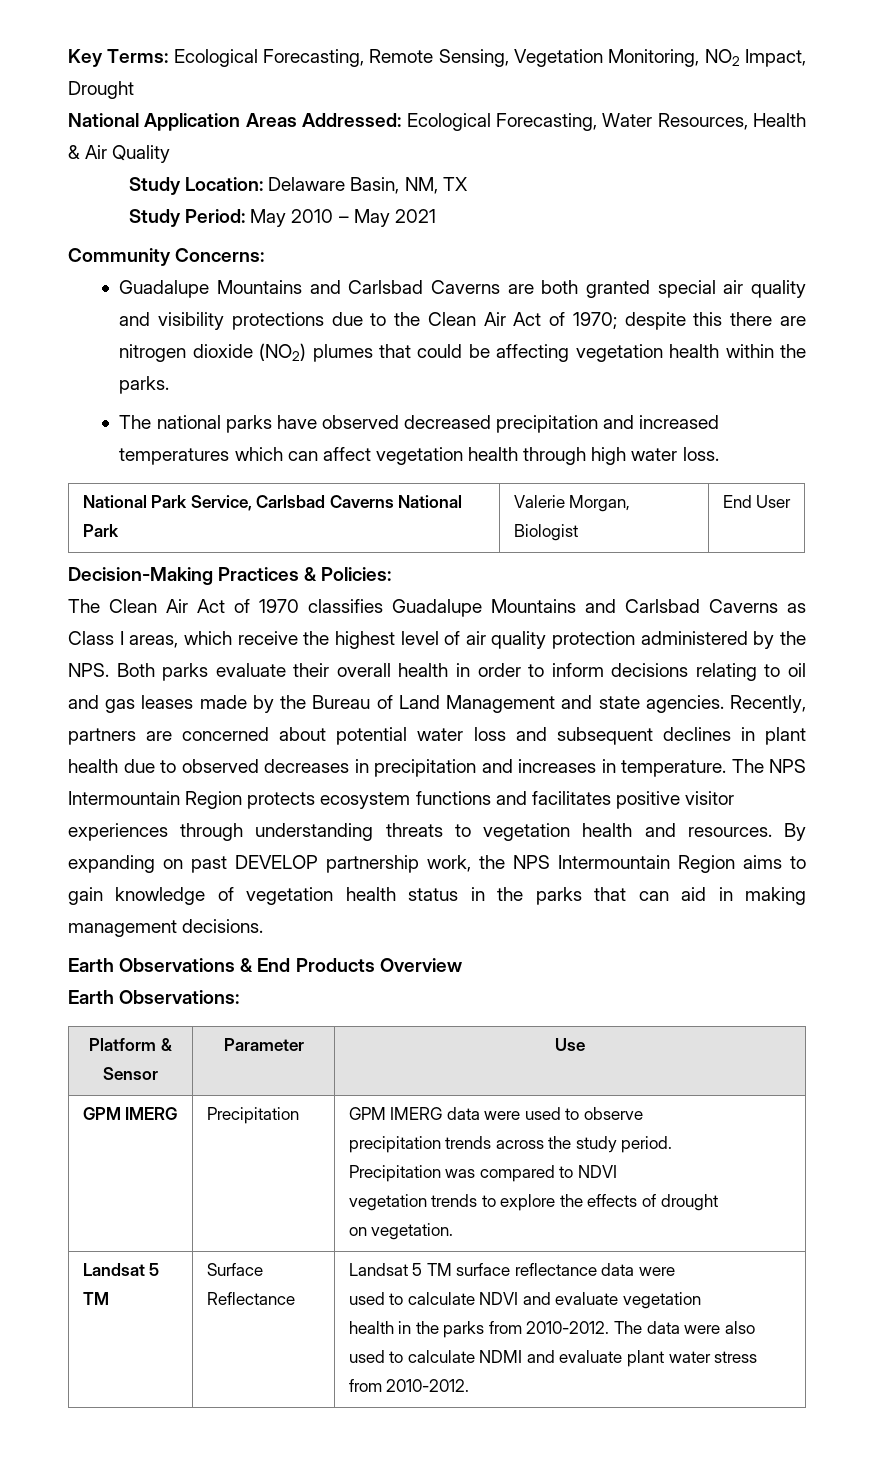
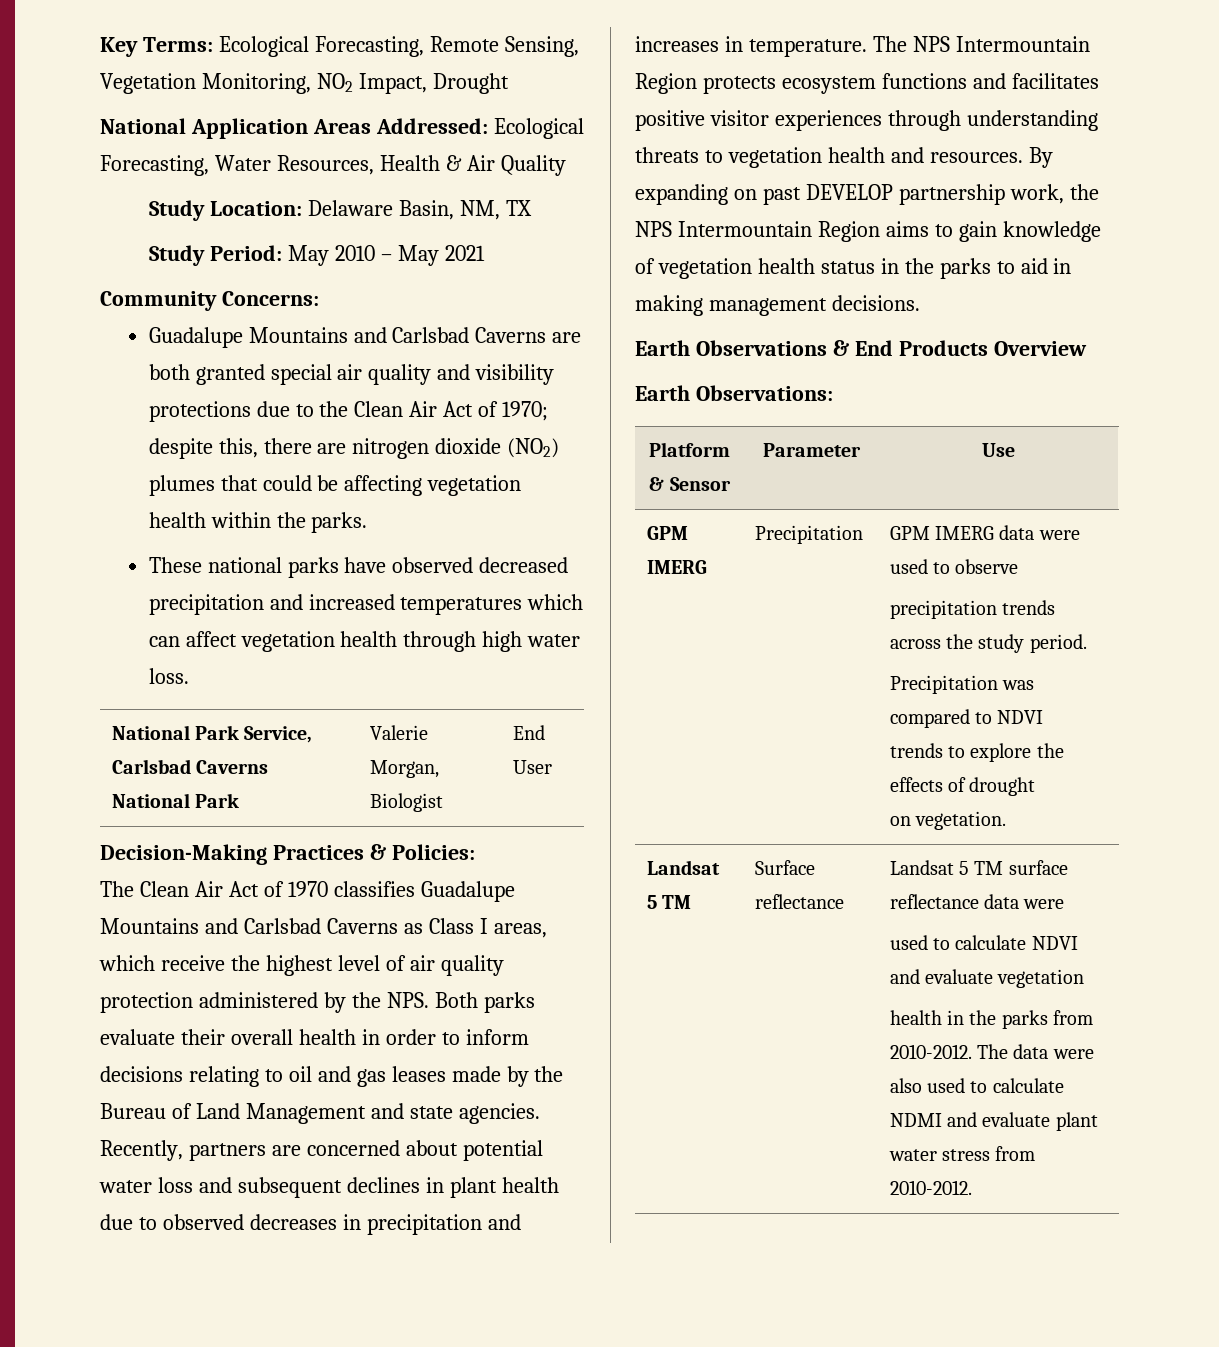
[693,312,723,326] this -> [218,438,258,458] this,
[119,415,152,429] The -> [148,557,202,573] These
[594,887,669,901] that can -> [996,261,1015,274] to
[348,1194,427,1211] vegetation -> (1044, 717) none
[206,1292,295,1305] Reflectance -> [754,894,844,909] reflectance

